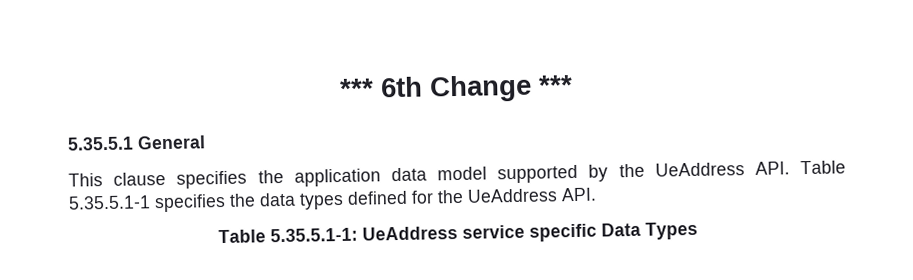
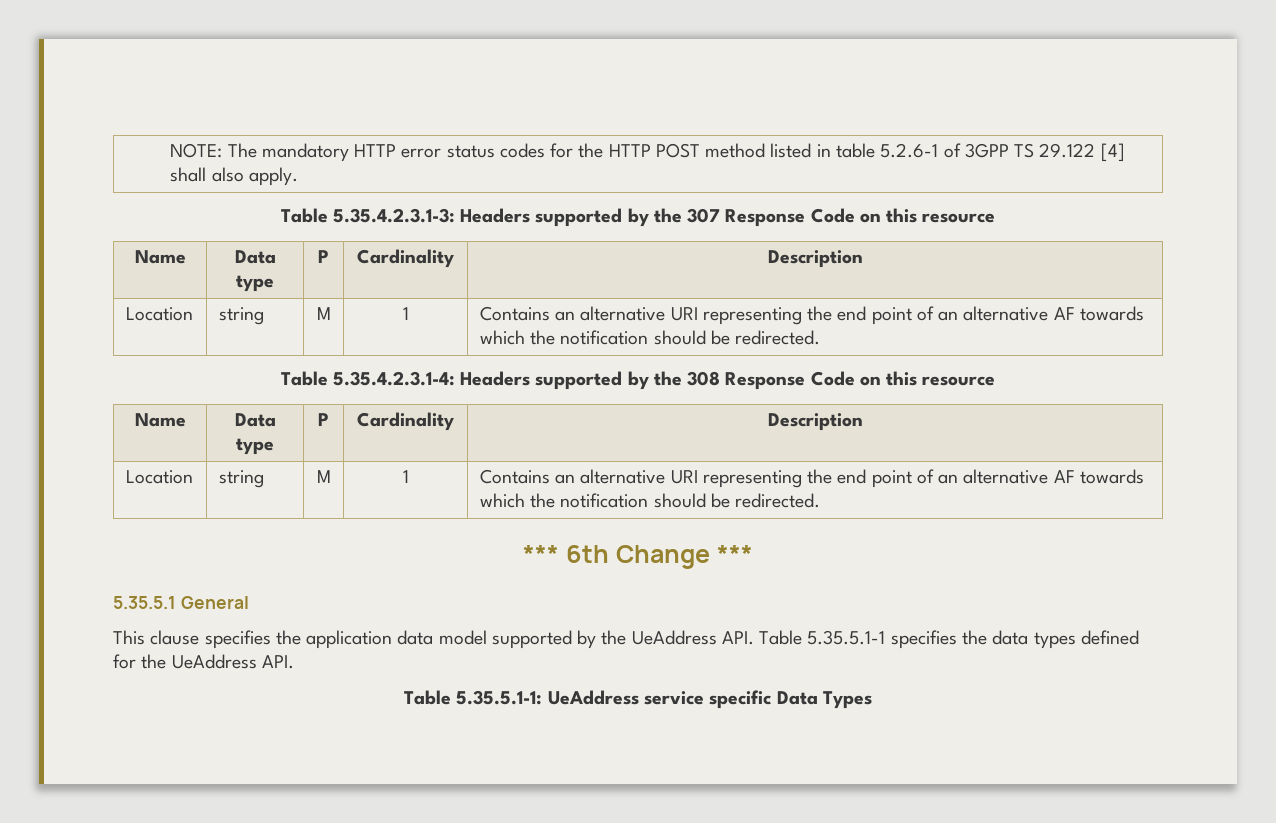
(338, 88) none -> [170,143,1125,162] [170,167,298,186] [280,208,996,227] [134,250,186,264] [234,250,276,264] [236,275,274,292] [318,250,329,263] [357,249,454,268] [767,250,863,268] [125,307,193,321] [218,307,264,325] [316,307,331,320] [402,307,409,320] [479,306,1144,325] [479,330,821,345] [280,371,996,390] [134,413,186,427] [234,413,276,427] [236,438,274,455] [318,413,329,426] [357,412,454,431] [767,413,863,431] [125,470,193,484] [218,470,264,488] [316,470,331,483] [402,470,409,483] [479,469,1144,488] [479,493,821,508] NOTE: The mandatory HTTP error status codes for the HTTP POST method listed in table 5.2.6-1 of 3GPP TS 29.122 [4] shall also apply. // Table 5.35.4.2.3.1-3: Headers supported by the 307 Response Code on this resource // Name | Data type | P | Cardinality | Description // Location | string | M | 1 | Contains an alternative URI representing the end point of an alternative AF towards which the notification should be redirected. // Table 5.35.4.2.3.1-4: Headers supported by the 308 Response Code on this resource // Name | Data type | P | Cardinality | Description // Location | string | M | 1 | Contains an alternative URI representing the end point of an alternative AF towards which the notification should be redirected. //

